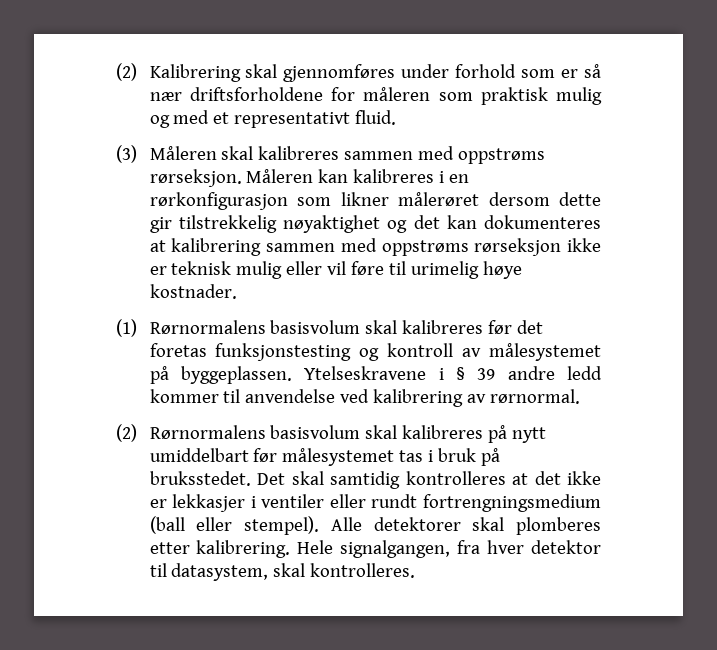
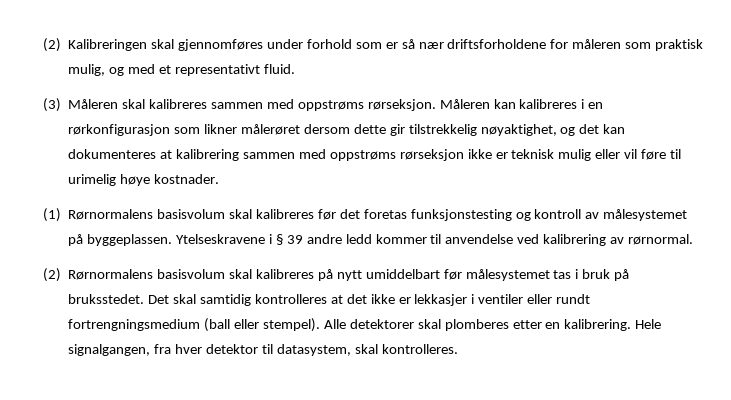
[116,63,241,82] (2) Kalibrering -> [43,38,148,52] (2) Kalibreringen
[556,87,602,105] mulig -> [68,64,106,76] mulig,
[282,215,380,233] nøyaktighet -> [480,124,557,136] nøyaktighet,
(190, 548) none -> [545,322,561,329] en

